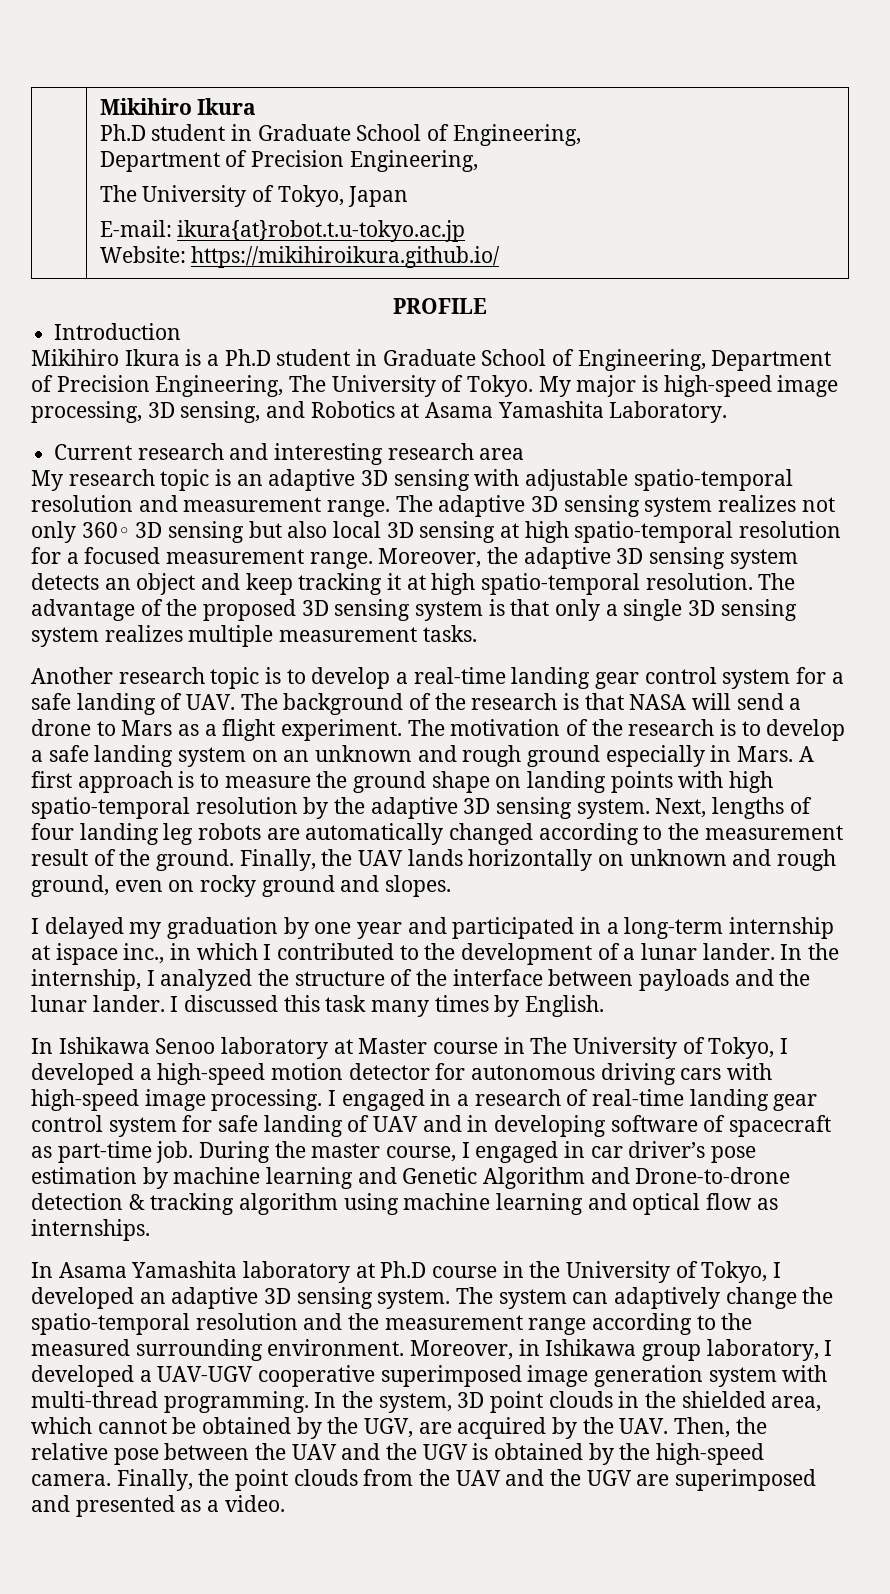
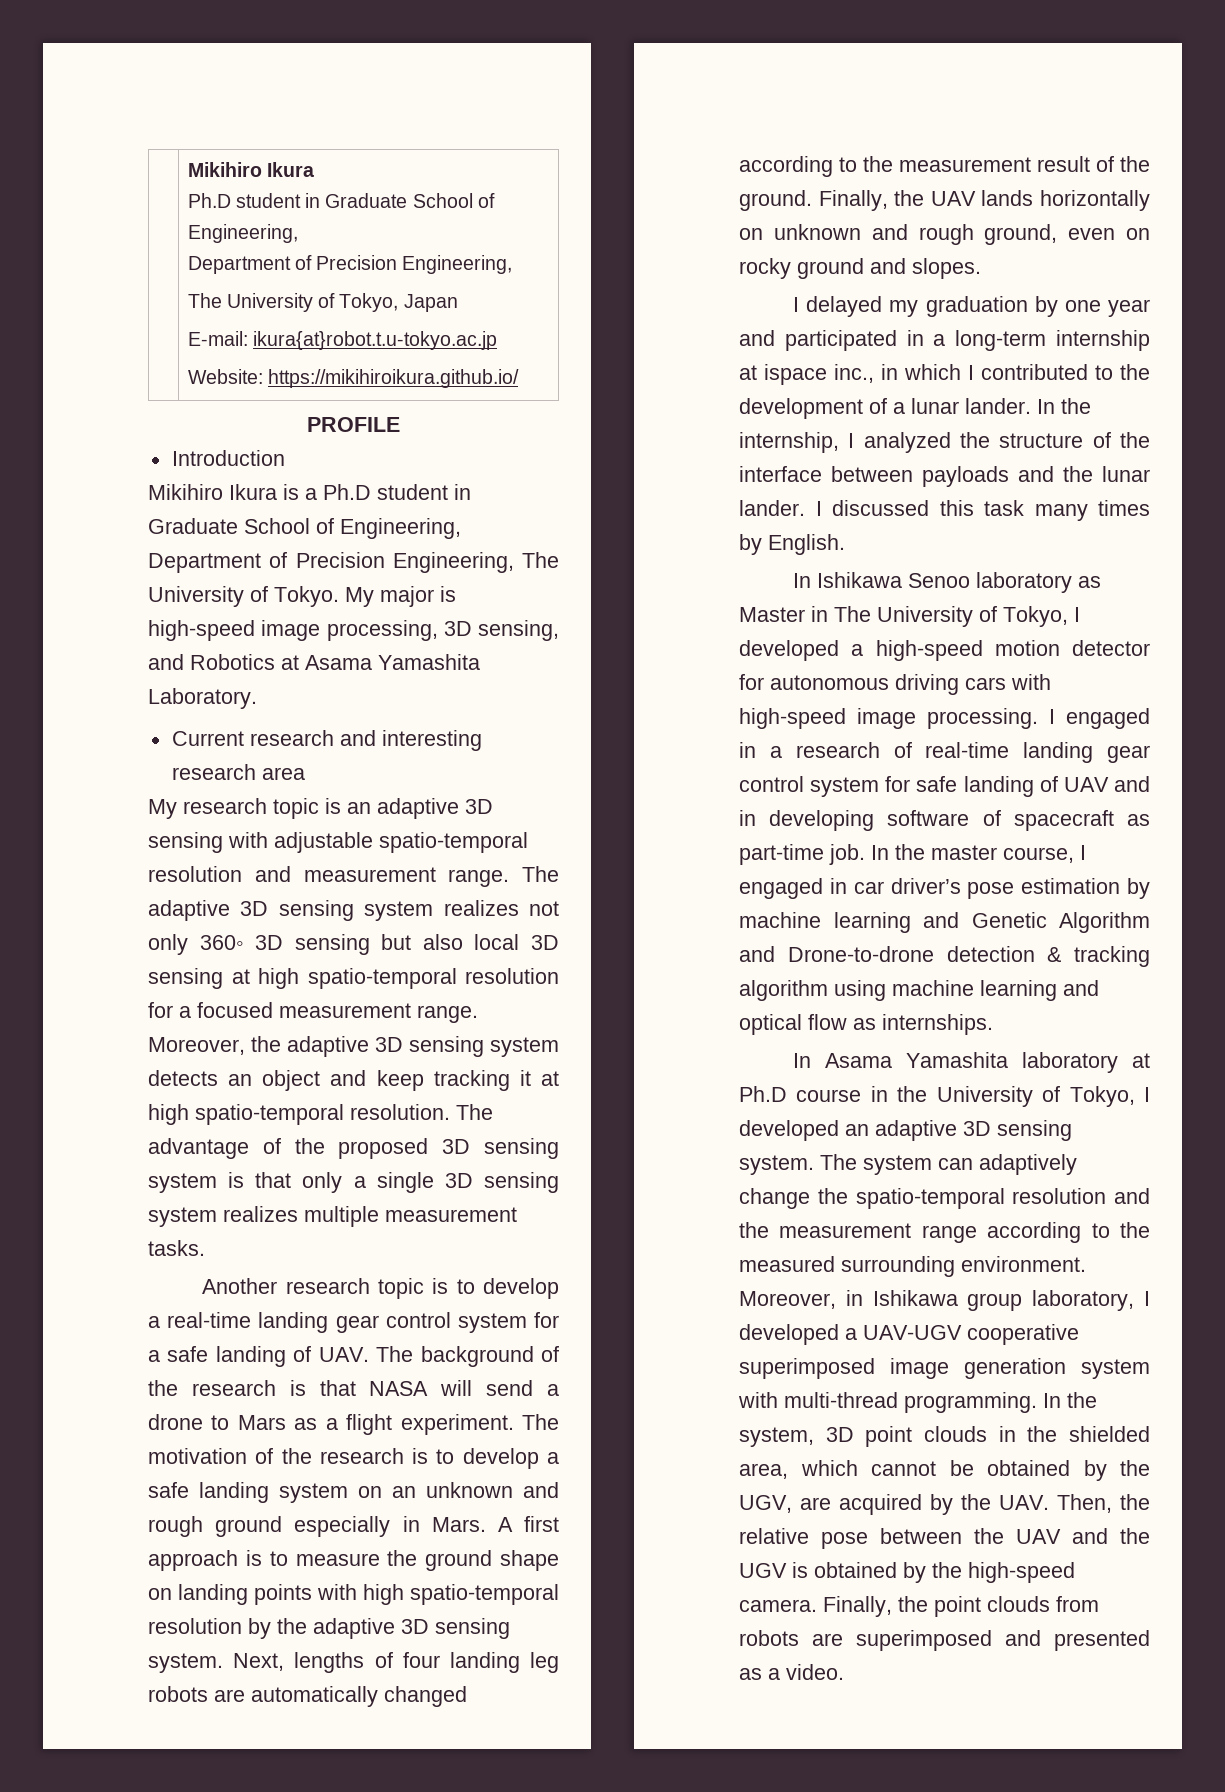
[333,1038,499,1054] at Master course -> [1078,576,1102,588] [739,607,805,622] as Master
[199,1141,271,1163] During -> [871,845,889,860] In
[419,1469,632,1486] the UAV and the UGV -> [739,1630,799,1646] robots

